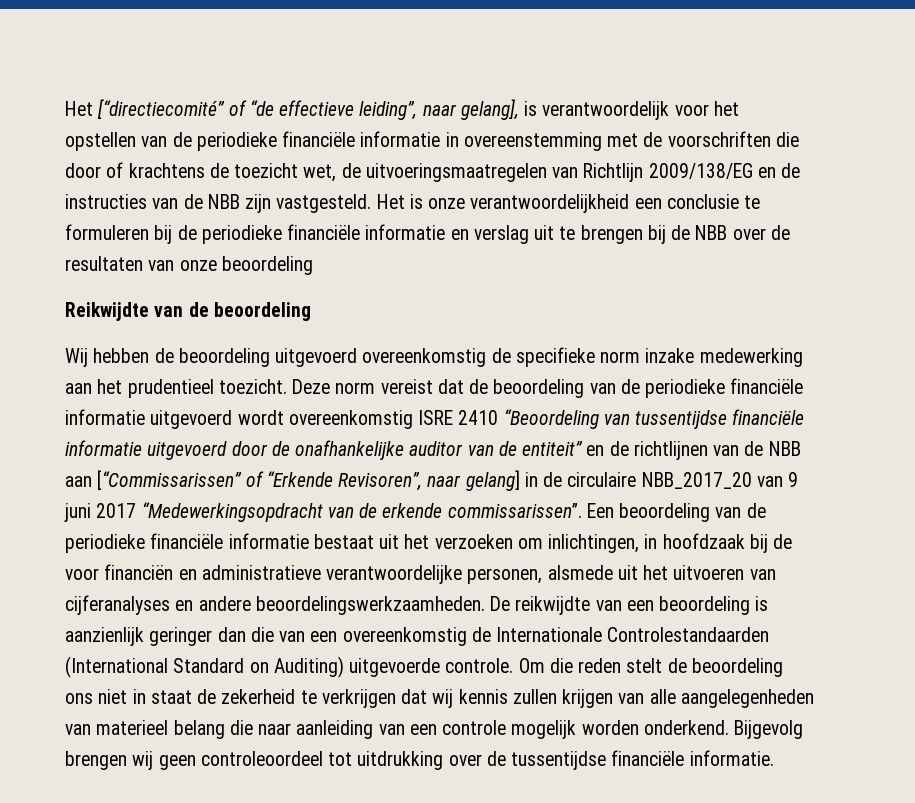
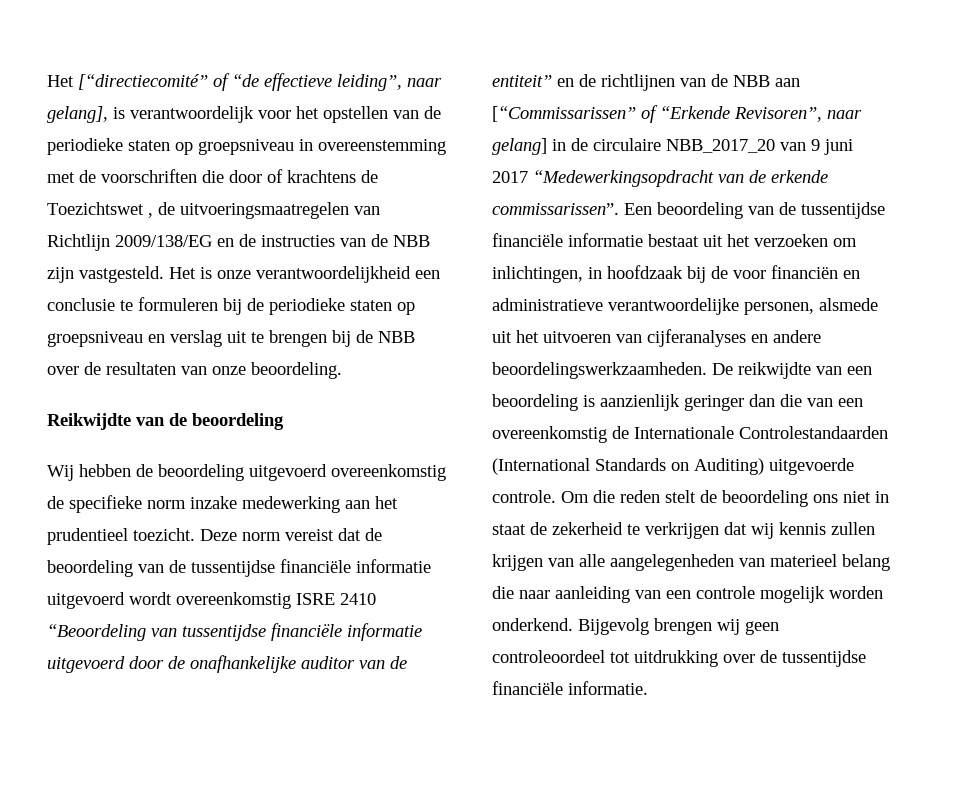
[282,131,441,147] financiële informatie -> [128,139,294,155] staten op groepsniveau
[234,163,337,182] toezicht wet, -> [47,202,153,218] Toezichtswet ,
[287,224,446,240] financiële informatie -> [350,300,415,315] [47,331,143,347] staten op groepsniveau
[221,256,313,275] beoordeling -> [251,362,342,379] beoordeling.
[645,379,726,398] periodieke -> [191,560,275,577] tussentijdse
[65,534,145,553] periodieke -> [801,202,885,219] tussentijdse
[173,658,245,673] Standard -> [595,458,666,471] Standards

